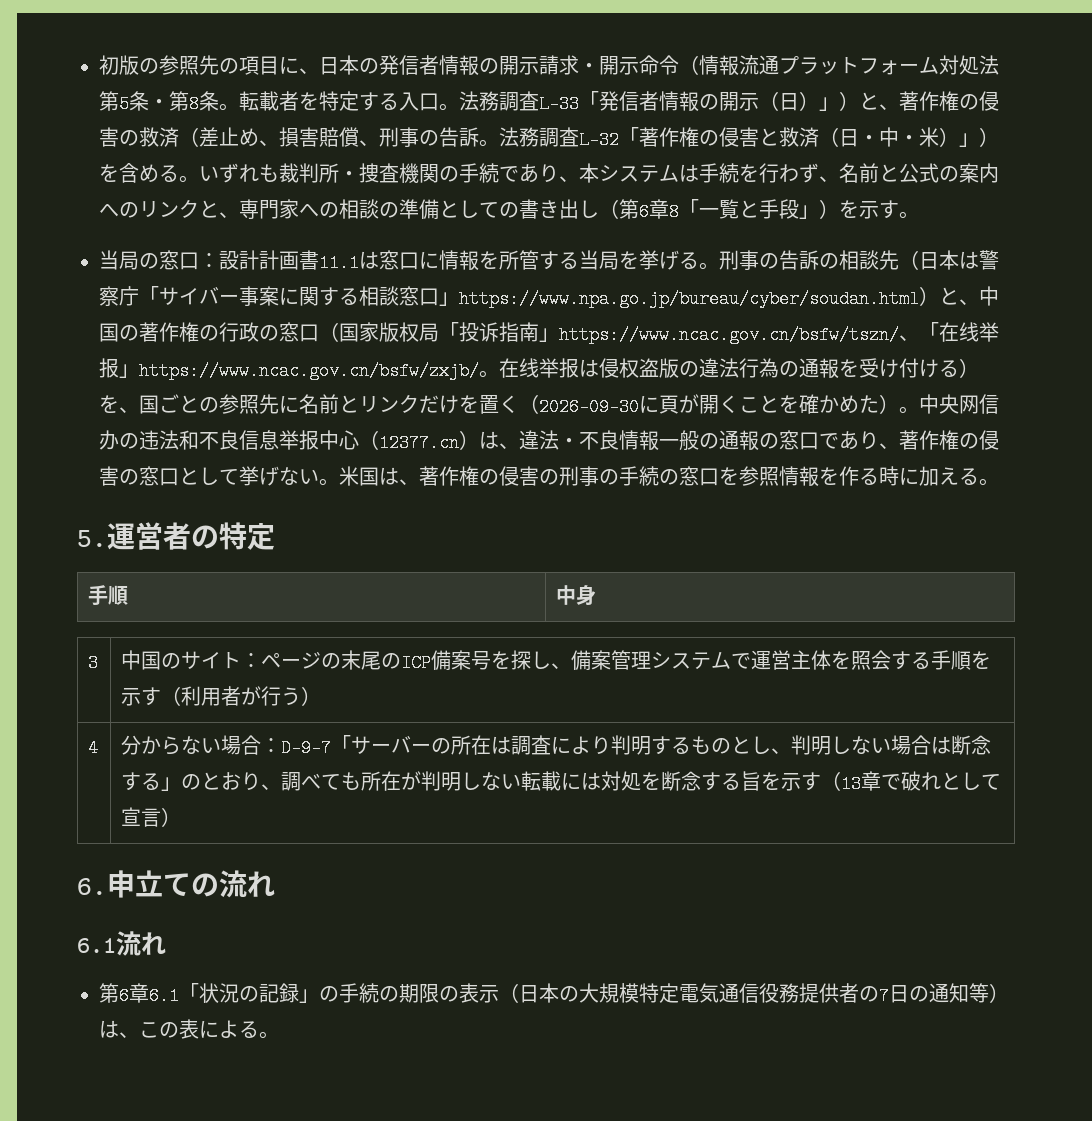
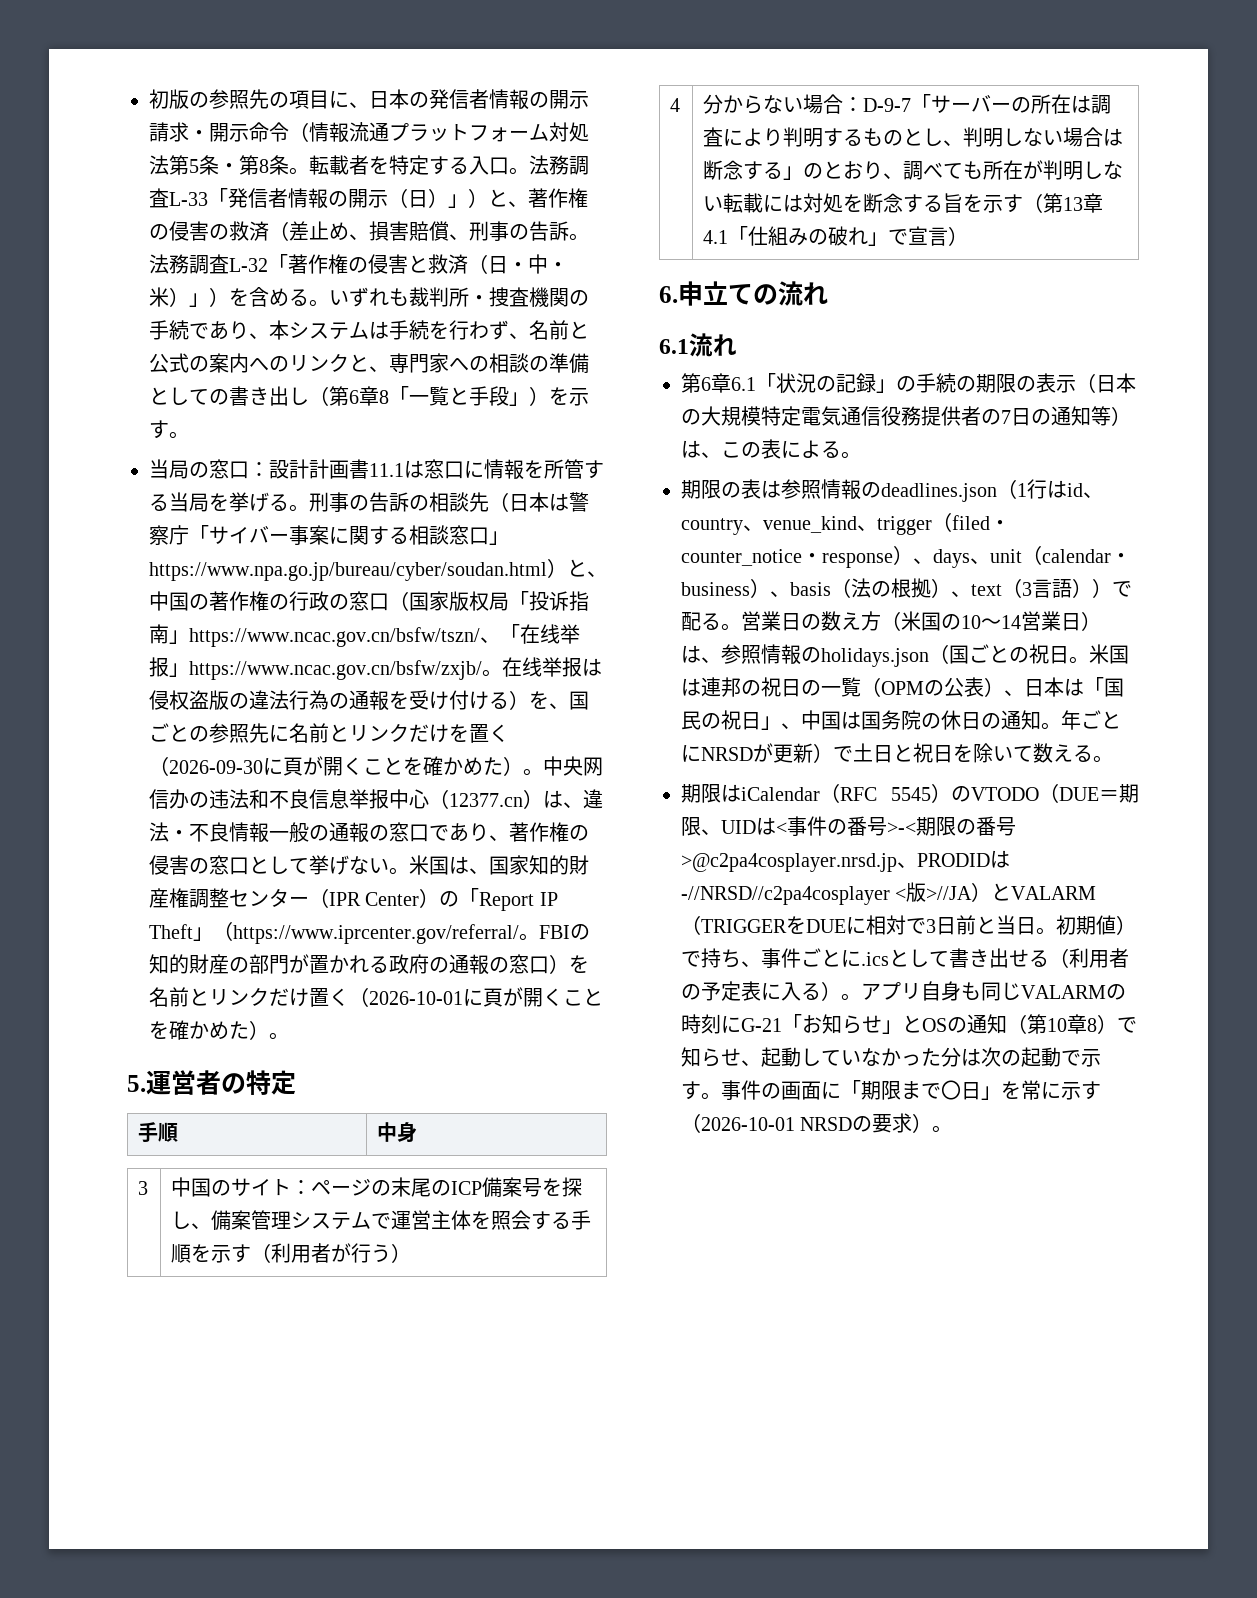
[419,466,979,487] 著作権の侵害の刑事の手続の窓口を参照情報を作る時に加える -> [489,855,589,875] [149,888,558,911] [149,921,590,944] [149,954,589,975] [149,987,603,1007] [149,1020,269,1040] 国家知的財産権調整センター（IPR Center）の「Report IP Theft」（https://www.iprcenter.gov/referral/。FBIの知的財産の部門が置かれる政府の通報の窓口）を名前とリンクだけ置く（2026-10-01に頁が開くことを確かめた）
[841,771,1002,793] 13章で破れとして -> [1043,193,1104,213] [703,226,909,246] 第13章4.1「仕組みの破れ」で
(279, 1035) none -> [681,479,1103,502] [681,512,1010,535] [681,545,1131,568] [681,578,1132,598] [681,611,1101,631] [681,644,1129,667] [681,677,1124,697] [681,710,1121,730] [681,743,1113,763] [681,783,1139,803] [681,816,1016,836] [681,850,1010,872] [681,882,1097,905] [681,915,1136,935] [681,948,1129,968] [681,981,1126,1001] [681,1014,1137,1034] [681,1047,1101,1067] [681,1080,1101,1100] [681,1113,953,1133] // 期限の表は参照情報のdeadlines.json（1行はid、country、venue_kind、trigger（filed・counter_notice・response）、days、unit（calendar・business）、basis（法の根拠）、text（3言語））で配る。営業日の数え方（米国の10〜14営業日）は、参照情報のholidays.json（国ごとの祝日。米国は連邦の祝日の一覧（OPMの公表）、日本は「国民の祝日」、中国は国务院の休日の通知。年ごとにNRSDが更新）で土日と祝日を除いて数える。 // 期限はiCalendar（RFC 5545）のVTODO（DUE＝期限、UIDは<事件の番号>-<期限の番号>@c2pa4cosplayer.nrsd.jp、PRODIDは-//NRSD//c2pa4cosplayer <版>//JA）とVALARM（TRIGGERをDUEに相対で3日前と当日。初期値）で持ち、事件ごとに.icsとして書き出せる（利用者の予定表に入る）。アプリ自身も同じVALARMの時刻にG-21「お知らせ」とOSの通知（第10章8）で知らせ、起動していなかった分は次の起動で示す。事件の画面に「期限まで〇日」を常に示す（2026-10-01 NRSDの要求）。

